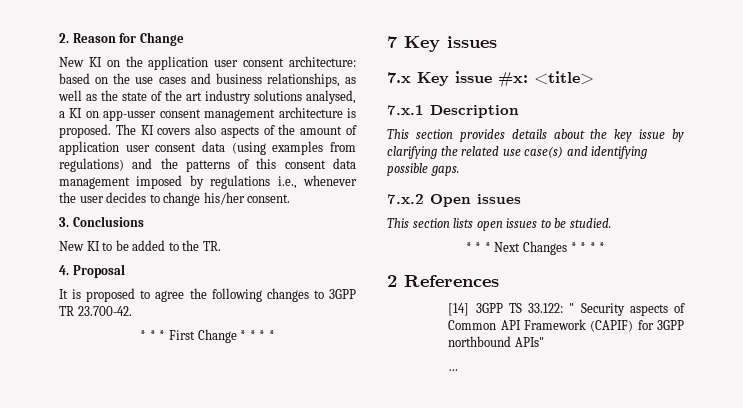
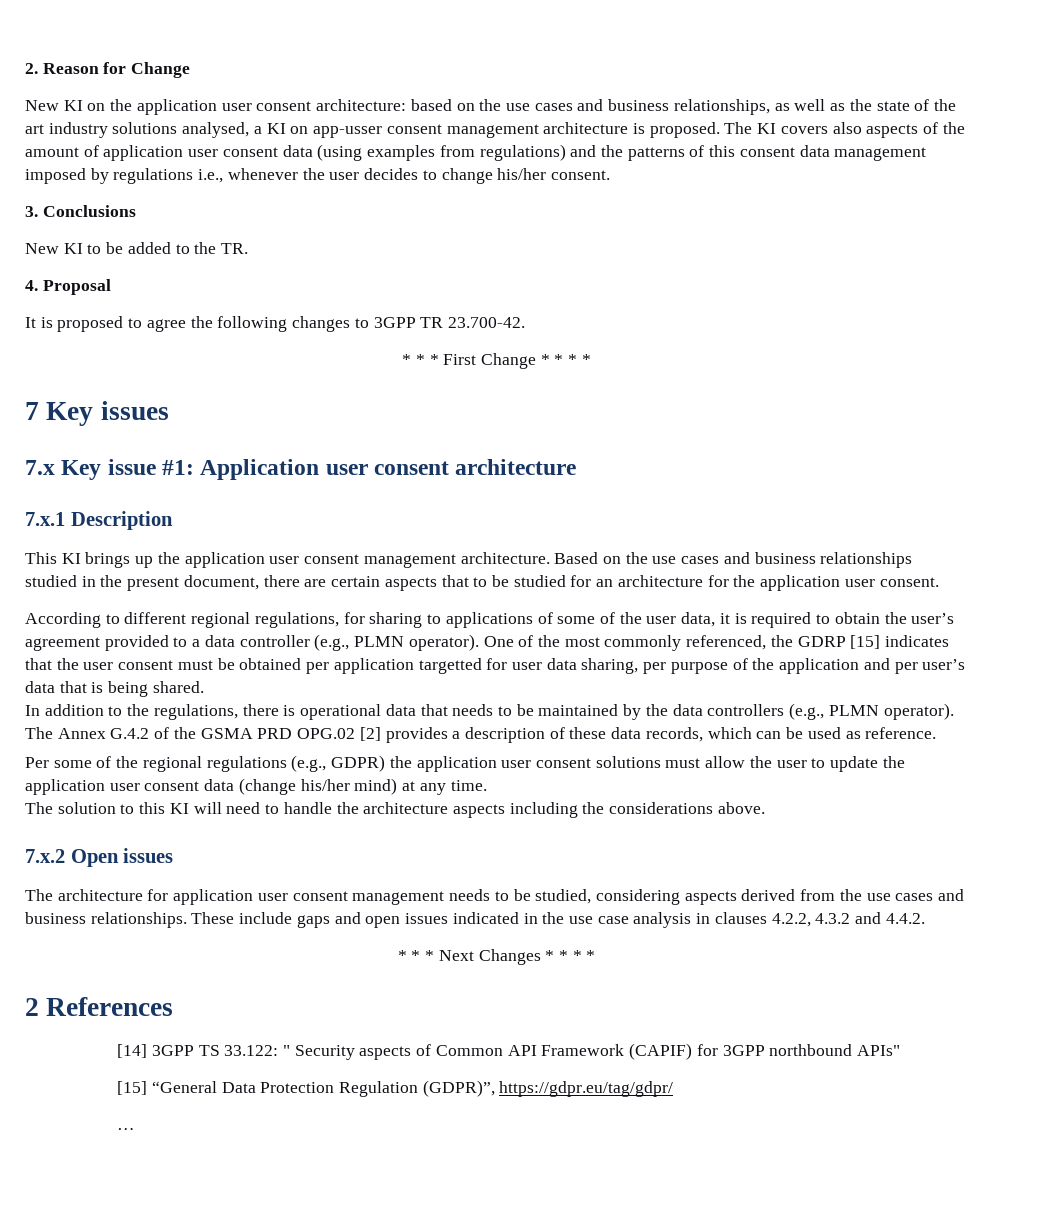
[498,71,594,88] [387,105,519,118] [387,129,684,142] [387,146,648,159] [387,163,459,176] [387,194,521,207] [387,218,611,231] #x: <title> // 7.x.1 Description // This section provides details about the key issue by clarifying the related use case(s) and identifying possible gaps. // 7.x.2 Open issues // This section lists open issues to be studied. -> [162,459,577,480] [25,511,173,530] [25,552,913,568] [25,575,939,591] [25,612,955,628] [25,634,950,651] [25,658,966,674] [25,681,204,697] [25,703,954,720] [25,727,937,743] [25,755,905,772] [25,778,487,795] [25,802,765,818] [25,848,174,867] [25,889,965,905] [25,912,925,928] #1: Application user consent architecture // 7.x.1 Description // This KI brings up the application user consent management architecture. Based on the use cases and business relationships studied in the present document, there are certain aspects that to be studied for an architecture for the application user consent. // According to different regional regulations, for sharing to applications of some of the user data, it is required to obtain the user’s agreement provided to a data controller (e.g., PLMN operator). One of the most commonly referenced, the GDRP [15] indicates that the user consent must be obtained per application targetted for user data sharing, per purpose of the application and per user’s data that is being shared. // In addition to the regulations, there is operational data that needs to be maintained by the data controllers (e.g., PLMN operator). The Annex G.4.2 of the GSMA PRD OPG.02 [2] provides a description of these data records, which can be used as reference. // Per some of the regional regulations (e.g., GDPR) the application user consent solutions must allow the user to update the application user consent data (change his/her mind) at any time. // The solution to this KI will need to handle the architecture aspects including the considerations above. // 7.x.2 Open issues // The architecture for application user consent management needs to be studied, considering aspects derived from the use cases and business relationships. These include gaps and open issues indicated in the use case analysis in clauses 4.2.2, 4.3.2 and 4.4.2.
(544, 342) none -> [117,1080,674,1097] // [15] “General Data Protection Regulation (GDPR)”, https://gdpr.eu/tag/gdpr/

